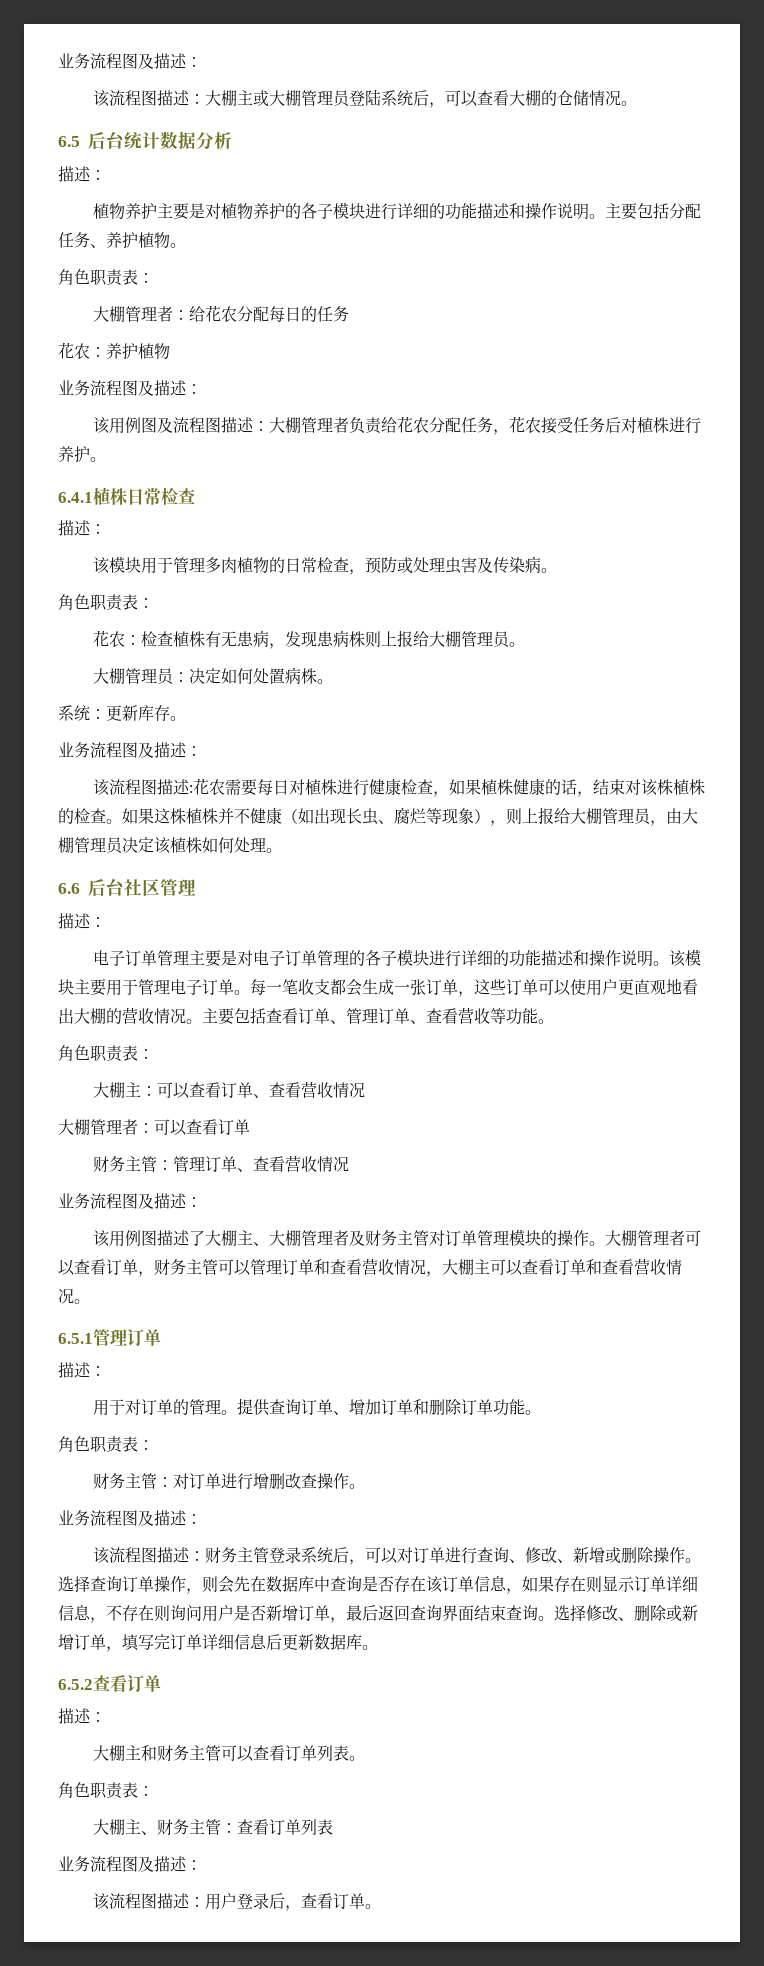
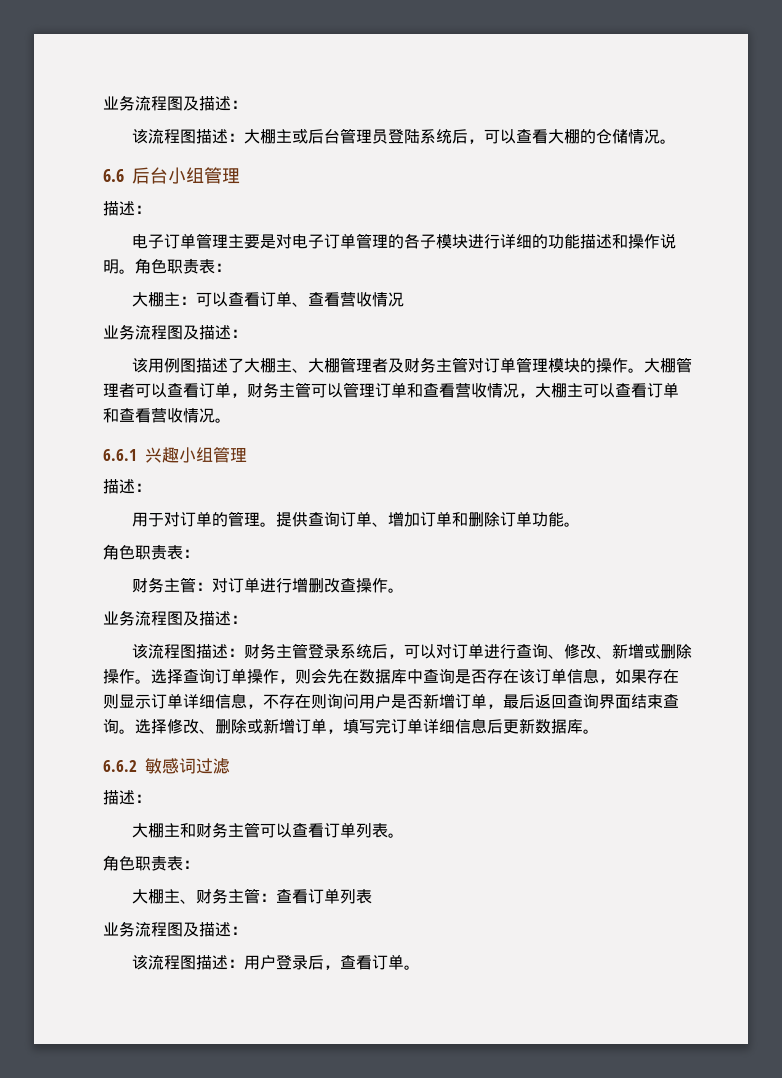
[269,90,302,106] 大棚 -> [308,129,341,144] 后台
[58,131,232,150] [58,166,106,182] [93,202,702,220] [58,232,186,249] [58,269,154,286] [93,305,350,323] [58,342,170,360] [58,380,202,396] [93,416,702,435] [58,446,106,462] [58,487,195,505] [58,520,106,536] [93,556,558,575] [58,594,154,611] [93,630,526,649] [93,667,334,685] [58,705,186,721] [58,742,202,758] [93,778,706,797] [58,807,698,826] [58,837,282,854] [58,878,160,897] 6.5后台统计数据分析 // 描述： // 植物养护主要是对植物养护的各子模块进行详细的功能描述和操作说明。主要包括分配任务、养护植物。 // 角色职责表： // 大棚管理者：给花农分配每日的任务 // 花农：养护植物 // 业务流程图及描述： // 该用例图及流程图描述：大棚管理者负责给花农分配任务，花农接受任务后对植株进行养护。 // 6.4.1植株日常检查 // 描述： // 该模块用于管理多肉植物的日常检查，预防或处理虫害及传染病。 // 角色职责表： // 花农：检查植株有无患病，发现患病株则上报给大棚管理员。 // 大棚管理员：决定如何处置病株。 // 系统：更新库存。 // 业务流程图及描述： // 该流程图描述:花农需要每日对植株进行健康检查，如果植株健康的话，结束对该株植株的检查。如果这株植株并不健康（如出现长虫、腐烂等现象），则上报给大棚管理员，由大棚管理员决定该植株如何处理。 // 6.6后台社区 -> [103,167,204,184] 6.6后台小组
[669,949,702,967] [58,978,698,997] [58,1007,554,1025] 该模块主要用于管理电子订单。每一笔收支都会生成一张订单，这些订单可以使用户更直观地看出大棚的营收情况。主要包括查看订单、管理订单、查看营收等功能。 // -> (135, 271) none
[58,1119,250,1136] [93,1155,350,1172] // 大棚管理者：可以查看订单 // 财务主管：管理订单、查看营收情况 -> (405, 299) none
[58,1329,161,1346] 6.5.1管理订单 -> [103,447,247,463] 6.6.1兴趣小组管理
[58,1675,161,1692] 6.5.2查看订单 -> [103,758,230,774] 6.6.2敏感词过滤

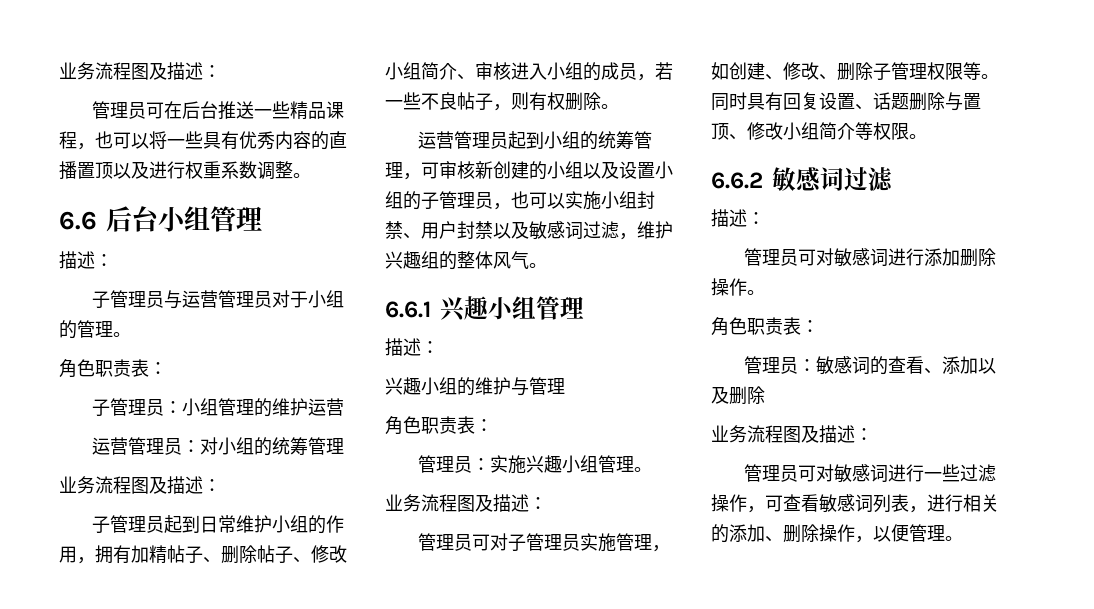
[103,95,247,111] [132,128,661,144] 业务流程图及描述： // 该流程图描述：大棚主或后台管理员登陆系统后，可以查看大棚的仓储情况 -> [59,62,221,80] [92,101,345,120] [59,131,347,150] [59,161,293,180] 业务流程图及描述： // 管理员可在后台推送一些精品课程，也可以将一些具有优秀内容的直播置顶以及进行权重系数调整
[132,233,677,249] [103,258,231,274] [132,291,405,307] [103,324,247,340] [132,357,693,373] [103,382,679,398] [103,408,215,423] 电子订单管理主要是对电子订单管理的各子模块进行详细的功能描述和操作说明。角色职责表： // 大棚主：可以查看订单、查看营收情况 // 业务流程图及描述： // 该用例图描述了大棚主、大棚管理者及财务主管对订单管理模块的操作。大棚管理者可以查看订单，财务主管可以管理订单和查看营收情况，大棚主可以查看订单和查看营收情况 -> [92,290,345,309] [59,320,131,339] [59,359,167,378] [92,398,345,417] [92,437,345,456] [59,476,221,494] [92,515,345,534] [59,545,347,564] [385,62,673,81] [385,92,619,111] [418,131,653,150] [385,161,673,180] [385,191,655,210] [385,221,673,240] [385,251,529,270] 子管理员与运营管理员对于小组的管理。 // 角色职责表： // 子管理员：小组管理的维护运营 // 运营管理员：对小组的统筹管理 // 业务流程图及描述： // 子管理员起到日常维护小组的作用，拥有加精帖子、删除帖子、修改小组简介、审核进入小组的成员，若一些不良帖子，则有权删除。 // 运营管理员起到小组的统筹管理，可审核新创建的小组以及设置小组的子管理员，也可以实施小组封禁、用户封禁以及敏感词过滤，维护兴趣组的整体风气
[132,511,581,527] [103,544,199,560] [132,577,389,593] 用于对订单的管理。提供查询订单、增加订单和删除订单功能。 // 角色职责表： // 财务主管：对订单进行增删改查操作 -> [385,377,565,396] [385,416,493,435] [418,455,635,474] 兴趣小组的维护与管理 // 角色职责表： // 管理员：实施兴趣小组管理
[132,643,693,659] [103,668,679,684] [103,693,679,709] [103,718,583,734] 该流程图描述：财务主管登录系统后，可以对订单进行查询、修改、新增或删除操作。选择查询订单操作，则会先在数据库中查询是否存在该订单信息，如果存在则显示订单详细信息，不存在则询问用户是否新增订单，最后返回查询界面结束查询。选择修改、删除或新增订单，填写完订单详细信息后更新数据库 -> [418,533,671,552] [711,62,999,81] [711,92,981,111] [711,122,909,140] 管理员可对子管理员实施管理，如创建、修改、删除子管理权限等。同时具有回复设置、话题删除与置顶、修改小组简介等权限
[132,822,405,838] [103,855,199,871] [132,888,373,904] [103,921,247,937] [132,954,405,970] 大棚主和财务主管可以查看订单列表。 // 角色职责表： // 大棚主、财务主管：查看订单列表 // 业务流程图及描述： // 该流程图描述：用户登录后，查看订单 -> [744,248,997,267] [711,278,765,296] [711,317,819,336] [744,356,997,375] [711,386,765,405] [711,425,873,443] [744,464,997,483] [711,494,999,513] [711,524,945,543] 管理员可对敏感词进行添加删除操作。 // 角色职责表： // 管理员：敏感词的查看、添加以及删除 // 业务流程图及描述： // 管理员可对敏感词进行一些过滤操作，可查看敏感词列表，进行相关的添加、删除操作，以便管理

